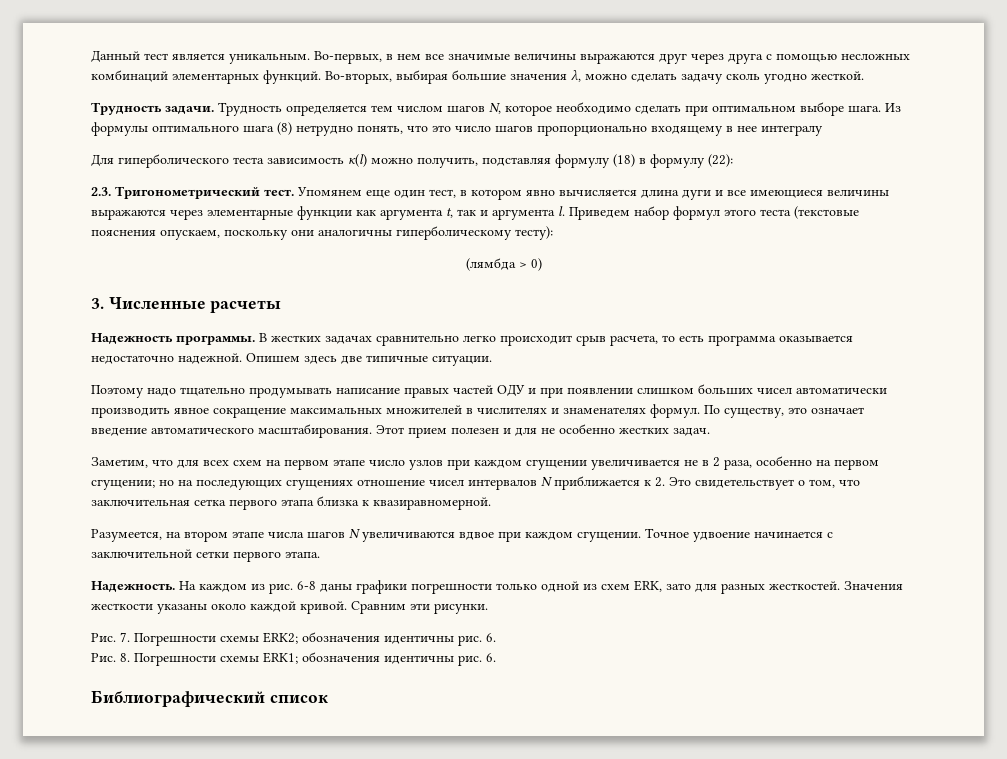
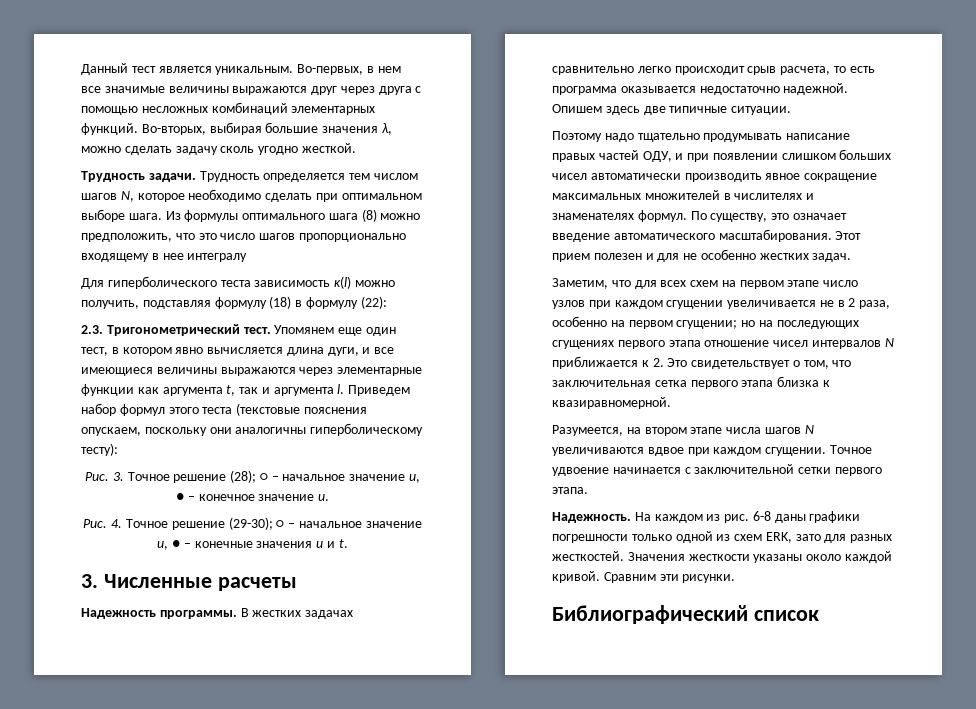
[296,125,403,136] нетрудно понять, -> [380,213,421,220] [81,233,172,242] можно предположить,
[682,189,711,200] дуги -> [327,347,359,356] дуги,
[465,258,542,271] (лямбда > 0) -> [84,470,421,483] [175,493,330,501] [83,517,422,530] [157,539,348,550] Рис. 3. Точное решение (28); ○ – начальное значение u, ● – конечное значение u. // Рис. 4. Точное решение (29-30); ○ – начальное значение u, ● – конечные значения u и t.
[497,384,525,397] ОДУ -> [642,151,672,162] ОДУ,
(353, 484) none -> [617,340,701,349] первого этапа
[91,632,496,646] [91,652,496,666] // Рис. 7. Погрешности схемы ERK2; обозначения идентичны рис. 6. // Рис. 8. Погрешности схемы ERK1; обозначения идентичны рис. 6. -> (736, 578) none

